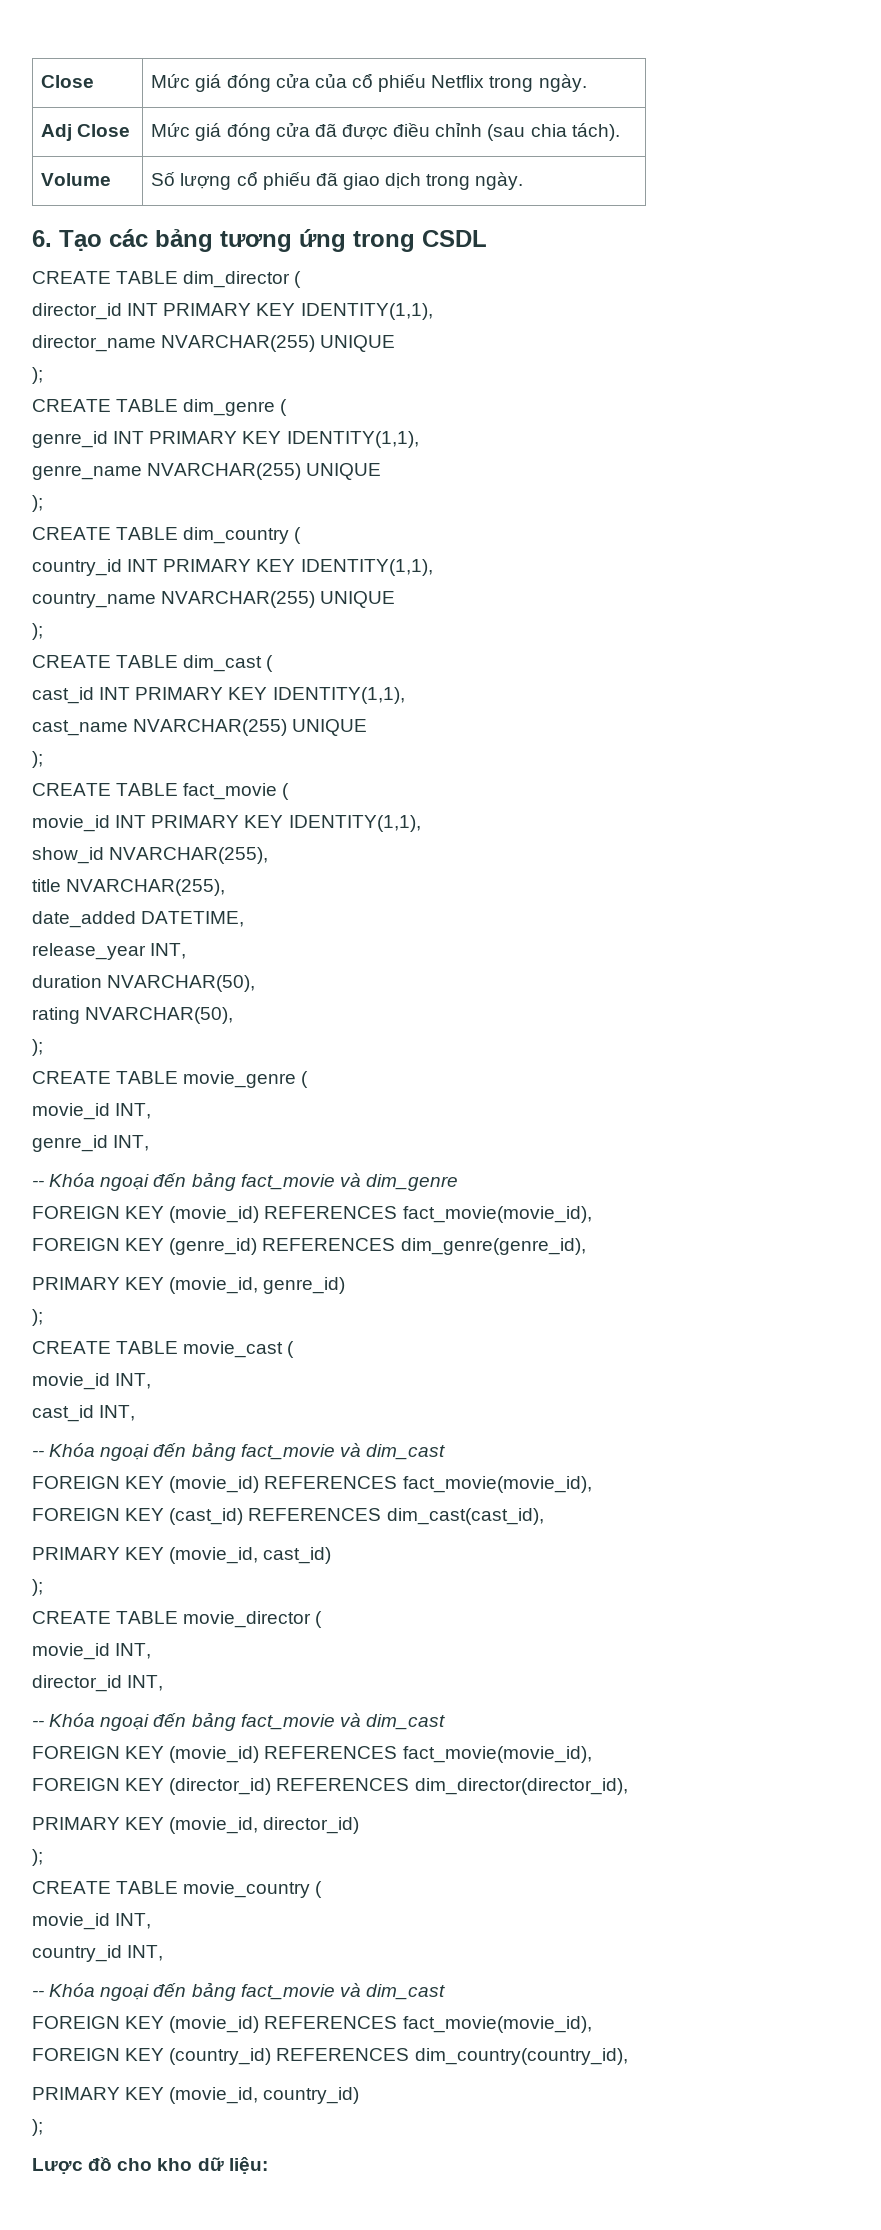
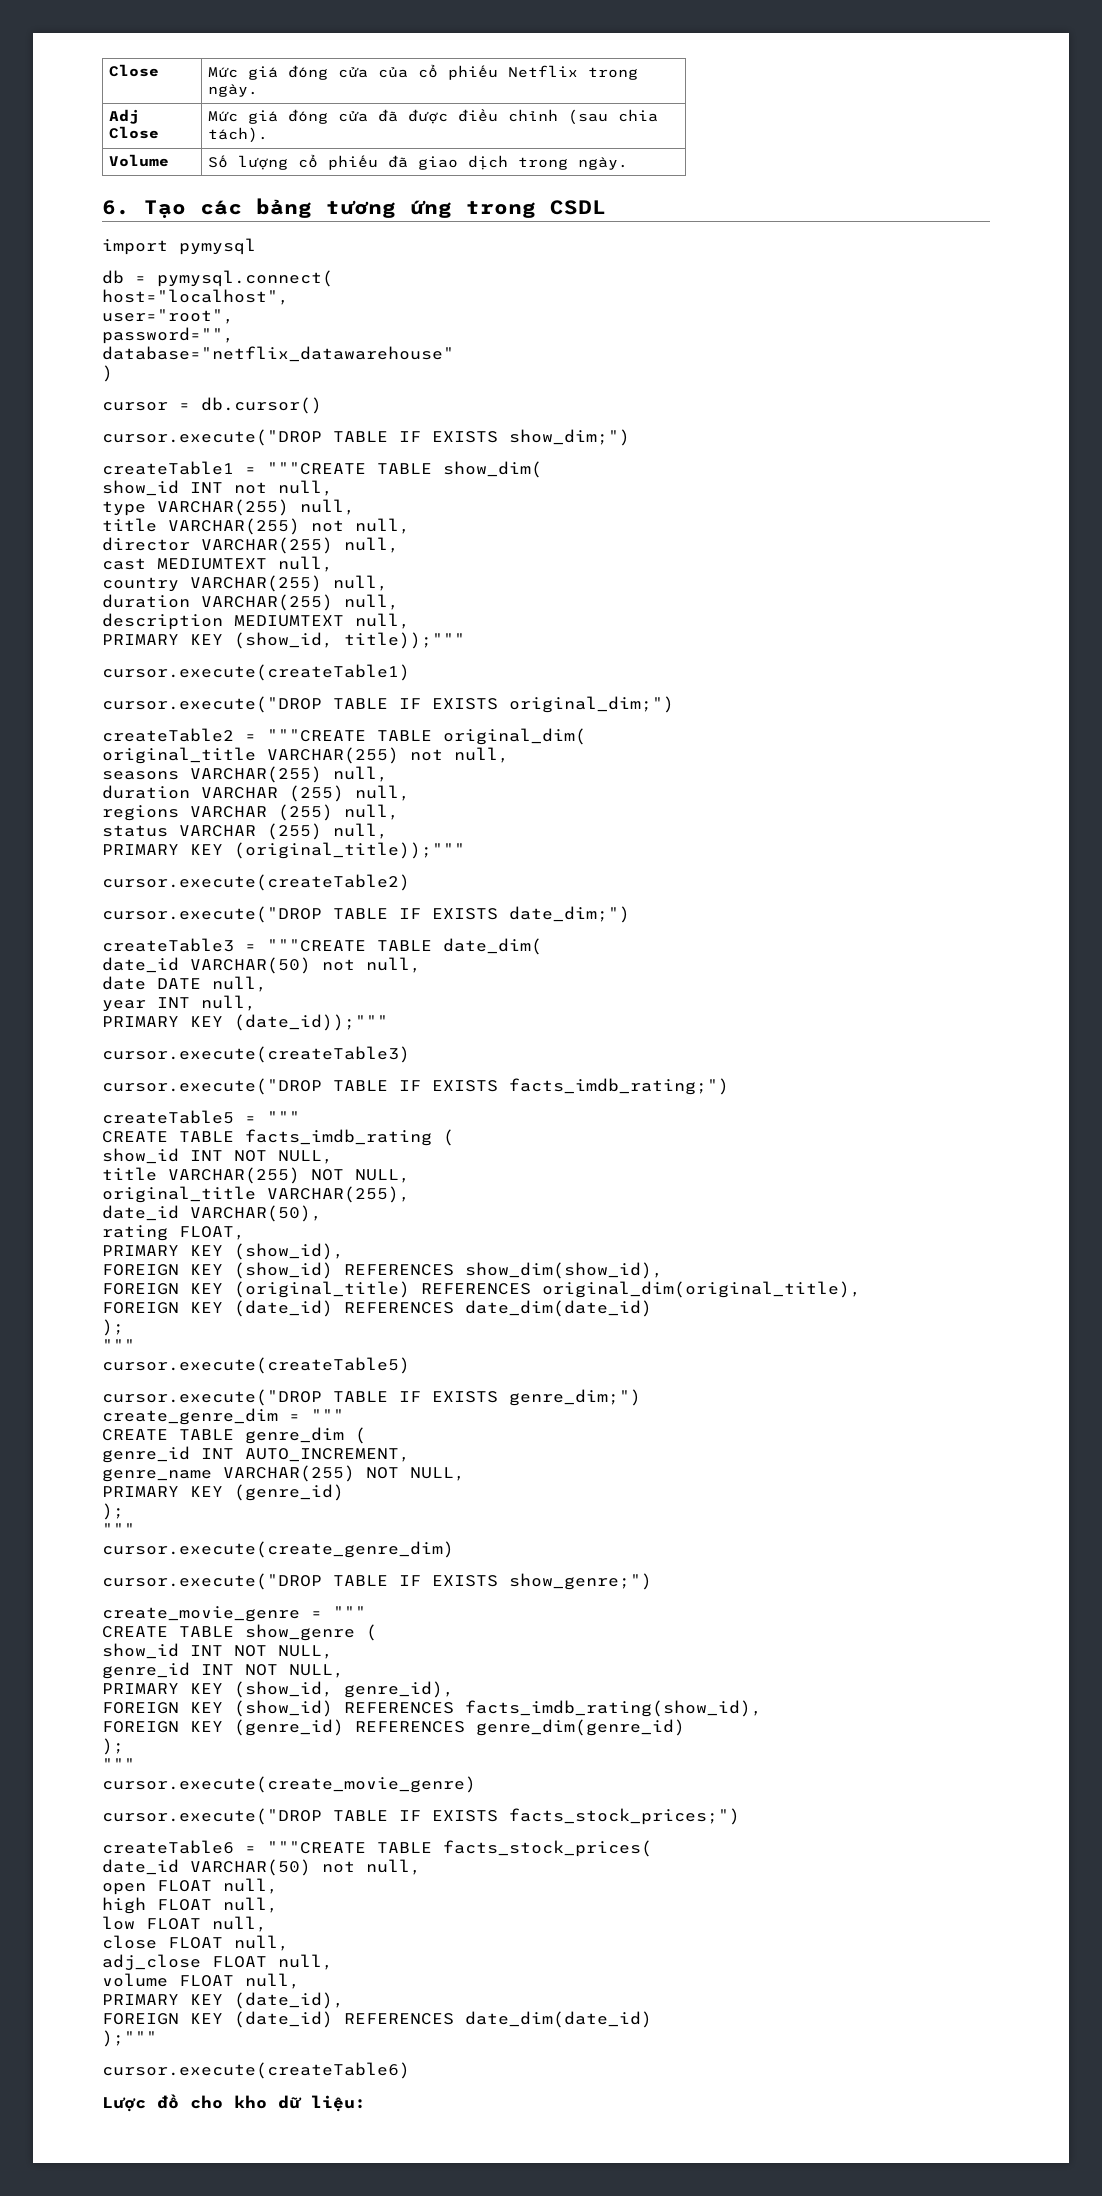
[32,271,302,288] [32,303,433,320] [32,335,396,352] [32,367,43,384] [32,399,276,416] // CREATE TABLE dim_director ( // director_id INT PRIMARY KEY IDENTITY(1,1), // director_name NVARCHAR(255) UNIQUE // ); // CREATE TABLE dim_genre -> [102,238,256,255] [102,270,333,287] [102,289,289,305] [102,309,234,324] [102,327,234,344] [102,346,454,362] [102,365,113,382] [102,397,322,414] [102,429,630,446] [102,461,542,478] [102,480,333,496] [102,499,355,516] [102,518,410,535] [102,537,399,554] [102,556,333,572] [102,575,388,592] [102,594,399,611] [102,613,410,630] [102,632,465,649] [102,664,410,681] [102,696,674,713] [102,728,586,745] [102,747,509,764] [102,766,388,783] [102,785,410,802] [102,804,399,821] [102,823,388,840] [102,842,465,859] [102,874,410,891] [102,906,630,923] [102,938,542,955] [102,957,421,974] [102,976,267,992] [102,995,256,1012] [102,1014,388,1031] [102,1046,410,1063] [102,1078,729,1095] [102,1110,300,1124] [102,1129,454,1146] [102,1148,333,1164] [102,1167,410,1184] [102,1186,410,1203] [102,1205,322,1222] [102,1225,245,1241] [102,1243,344,1260] [102,1262,663,1279] [102,1281,861,1298] [102,1300,652,1317] [102,1319,124,1336] [102,1339,135,1351] [102,1357,410,1374] [102,1389,641,1406] [102,1408,344,1425] [102,1427,344,1444] // import pymysql // db = pymysql.connect( // host="localhost", // user="root", // password="", // database="netflix_datawarehouse" // ) // cursor = db.cursor() // cursor.execute("DROP TABLE IF EXISTS show_dim;") // createTable1 = """CREATE TABLE show_dim( // show_id INT not null, // type VARCHAR(255) null, // title VARCHAR(255) not null, // director VARCHAR(255) null, // cast MEDIUMTEXT null, // country VARCHAR(255) null, // duration VARCHAR(255) null, // description MEDIUMTEXT null, // PRIMARY KEY (show_id, title));""" // cursor.execute(createTable1) // cursor.execute("DROP TABLE IF EXISTS original_dim;") // createTable2 = """CREATE TABLE original_dim( // original_title VARCHAR(255) not null, // seasons VARCHAR(255) null, // duration VARCHAR (255) null, // regions VARCHAR (255) null, // status VARCHAR (255) null, // PRIMARY KEY (original_title));""" // cursor.execute(createTable2) // cursor.execute("DROP TABLE IF EXISTS date_dim;") // createTable3 = """CREATE TABLE date_dim( // date_id VARCHAR(50) not null, // date DATE null, // year INT null, // PRIMARY KEY (date_id));""" // cursor.execute(createTable3) // cursor.execute("DROP TABLE IF EXISTS facts_imdb_rating;") // createTable5 = """ // CREATE TABLE facts_imdb_rating ( // show_id INT NOT NULL, // title VARCHAR(255) NOT NULL, // original_title VARCHAR(255), // date_id VARCHAR(50), // rating FLOAT, // PRIMARY KEY (show_id), // FOREIGN KEY (show_id) REFERENCES show_dim(show_id), // FOREIGN KEY (original_title) REFERENCES original_dim(original_title), // FOREIGN KEY (date_id) REFERENCES date_dim(date_id) // ); // """ // cursor.execute(createTable5) // cursor.execute("DROP TABLE IF EXISTS genre_dim;") // create_genre_dim = """ // CREATE TABLE genre_dim
[149,431,419,448] [32,463,382,480] [32,495,43,512] [32,527,302,544] [32,559,433,576] [32,591,396,608] [32,623,43,640] [32,655,274,672] [32,687,405,704] [32,719,368,736] [32,751,43,768] [32,783,290,800] [32,815,421,832] [32,847,269,864] [32,879,226,896] [32,911,245,928] [32,943,187,960] [32,975,256,992] [32,1007,234,1024] [32,1039,43,1056] [32,1071,309,1088] [32,1103,152,1120] [32,1135,150,1152] [32,1172,458,1191] [32,1206,592,1223] PRIMARY KEY IDENTITY(1,1), // genre_name NVARCHAR(255) UNIQUE // ); // CREATE TABLE dim_country ( // country_id INT PRIMARY KEY IDENTITY(1,1), // country_name NVARCHAR(255) UNIQUE // ); // CREATE TABLE dim_cast ( // cast_id INT PRIMARY KEY IDENTITY(1,1), // cast_name NVARCHAR(255) UNIQUE // ); // CREATE TABLE fact_movie ( // movie_id INT PRIMARY KEY IDENTITY(1,1), // show_id NVARCHAR(255), // title NVARCHAR(255), // date_added DATETIME, // release_year INT, // duration NVARCHAR(50), // rating NVARCHAR(50), // ); // CREATE TABLE movie_genre ( // movie_id INT, // genre_id INT, // -- Khóa ngoại đến bảng fact_movie và dim_genre // FOREIGN KEY (movie_id) REFERENCES fact_movie(movie_id), -> [245,1448,410,1462] [102,1465,465,1482] [102,1484,344,1501] [102,1503,124,1520] [102,1523,135,1535] [102,1541,454,1558] [102,1573,652,1590] [102,1606,366,1622] [102,1624,377,1641] [102,1643,333,1659] [102,1662,344,1679] [102,1681,454,1698] [102,1700,762,1717] AUTO_INCREMENT, // genre_name VARCHAR(255) NOT NULL, // PRIMARY KEY (genre_id) // ); // """ // cursor.execute(create_genre_dim) // cursor.execute("DROP TABLE IF EXISTS show_genre;") // create_movie_genre = """ // CREATE TABLE show_genre ( // show_id INT NOT NULL, // genre_id INT NOT NULL, // PRIMARY KEY (show_id, genre_id), // FOREIGN KEY (show_id) REFERENCES facts_imdb_rating(show_id),
[400,1238,586,1255] [32,1277,346,1294] [32,1309,43,1326] [32,1341,295,1358] [32,1373,152,1390] [32,1405,136,1422] [32,1442,445,1461] [32,1476,592,1493] [32,1508,544,1525] [32,1547,332,1564] [32,1579,43,1596] [32,1611,323,1628] [32,1643,152,1660] [32,1675,164,1692] [32,1712,445,1731] [32,1746,592,1763] [32,1778,628,1795] [32,1817,360,1834] [32,1849,43,1866] [32,1881,323,1898] [32,1913,152,1930] [32,1945,164,1962] [32,1982,445,2001] [32,2016,592,2033] [32,2048,628,2065] [32,2087,360,2104] [32,2119,43,2136] dim_genre(genre_id), // PRIMARY KEY (movie_id, genre_id) // ); // CREATE TABLE movie_cast ( // movie_id INT, // cast_id INT, // -- Khóa ngoại đến bảng fact_movie và dim_cast // FOREIGN KEY (movie_id) REFERENCES fact_movie(movie_id), // FOREIGN KEY (cast_id) REFERENCES dim_cast(cast_id), // PRIMARY KEY (movie_id, cast_id) // ); // CREATE TABLE movie_director ( // movie_id INT, // director_id INT, // -- Khóa ngoại đến bảng fact_movie và dim_cast // FOREIGN KEY (movie_id) REFERENCES fact_movie(movie_id), // FOREIGN KEY (director_id) REFERENCES dim_director(director_id), // PRIMARY KEY (movie_id, director_id) // ); // CREATE TABLE movie_country ( // movie_id INT, // country_id INT, // -- Khóa ngoại đến bảng fact_movie và dim_cast // FOREIGN KEY (movie_id) REFERENCES fact_movie(movie_id), // FOREIGN KEY (country_id) REFERENCES dim_country(country_id), // PRIMARY KEY (movie_id, country_id) // ); -> [476,1719,685,1736] [102,1738,124,1755] [102,1758,135,1770] [102,1776,476,1793] [102,1808,740,1825] [102,1840,652,1857] [102,1859,421,1876] [102,1878,278,1895] [102,1897,278,1914] [102,1916,267,1932] [102,1935,289,1951] [102,1954,333,1971] [102,1973,300,1989] [102,1992,344,2009] [102,2011,652,2028] [102,2030,157,2047] [102,2062,410,2079] genre_dim(genre_id) // ); // """ // cursor.execute(create_movie_genre) // cursor.execute("DROP TABLE IF EXISTS facts_stock_prices;") // createTable6 = """CREATE TABLE facts_stock_prices( // date_id VARCHAR(50) not null, // open FLOAT null, // high FLOAT null, // low FLOAT null, // close FLOAT null, // adj_close FLOAT null, // volume FLOAT null, // PRIMARY KEY (date_id), // FOREIGN KEY (date_id) REFERENCES date_dim(date_id) // );""" // cursor.execute(createTable6)

